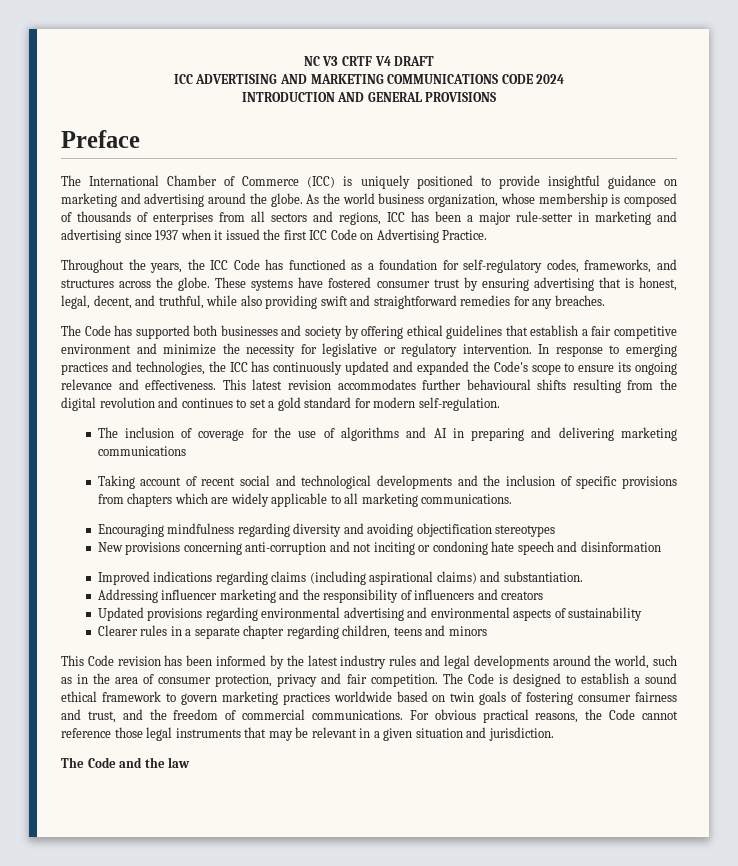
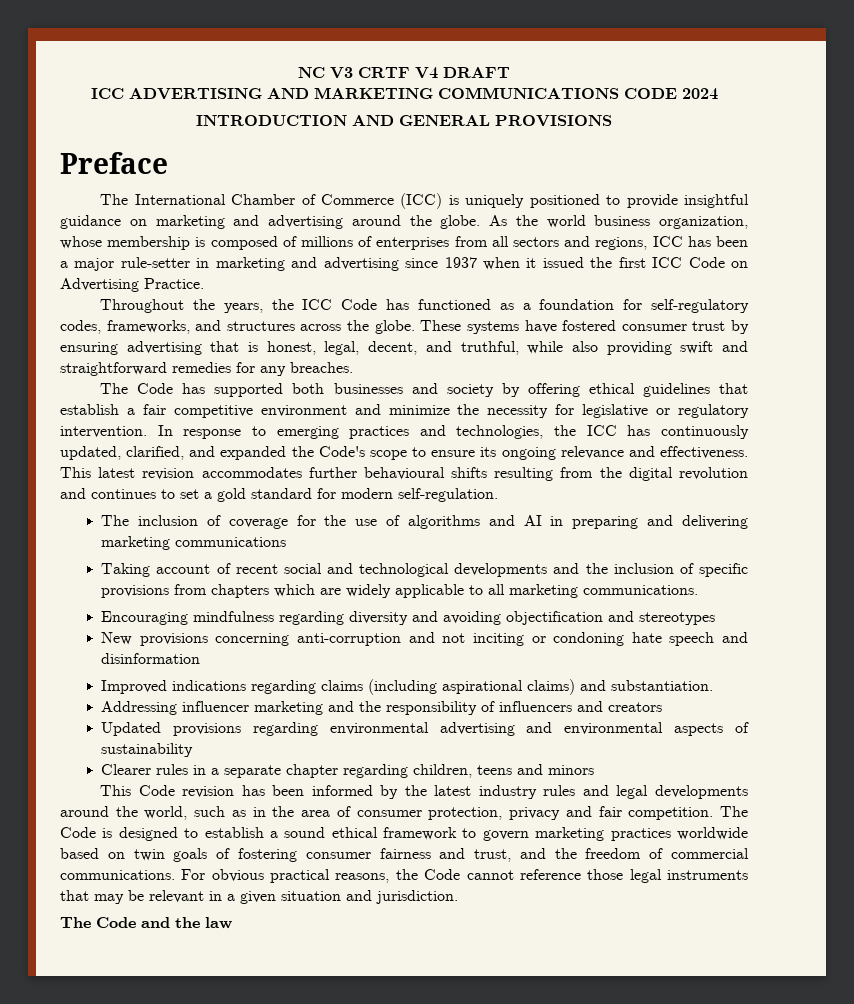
[77,211,131,222] thousands -> [300,236,353,247] millions
[345,361,390,375] updated -> [60,446,185,460] updated, clarified,
(492, 530) none -> [608,611,635,622] and

